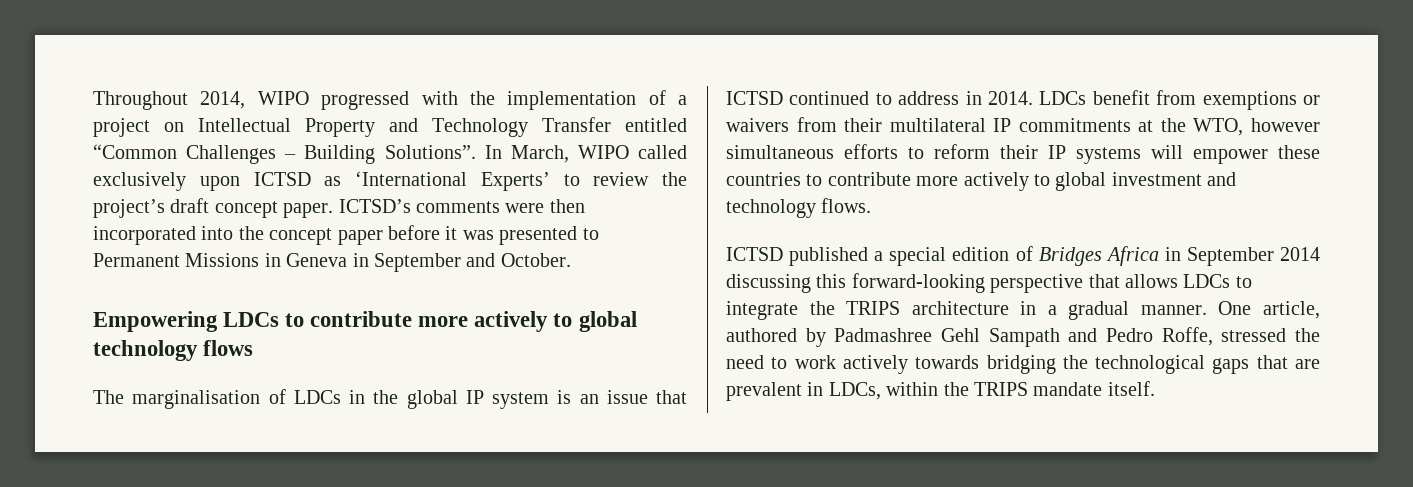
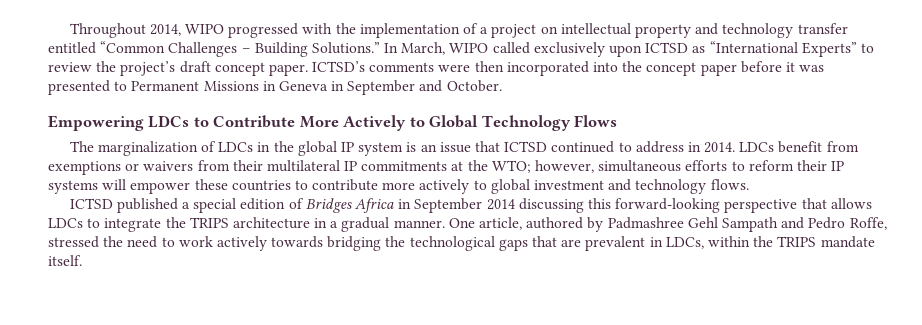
[197,117,611,137] Intellectual Property and Technology Transfer -> [560,23,848,38] intellectual property and technology transfer
[384,145,476,159] Solutions”. -> [311,42,380,54] Solutions.”
[355,171,550,191] ‘International Experts’ -> [709,41,857,57] “International Experts”
[310,311,637,332] [93,340,254,361] contribute more actively to global technology flows -> [213,115,618,131] Contribute More Actively to Global Technology Flows
[132,390,261,409] marginalisation -> [97,141,198,156] marginalization
[1193,118,1320,136] WTO, however -> [491,160,595,173] WTO; however,

